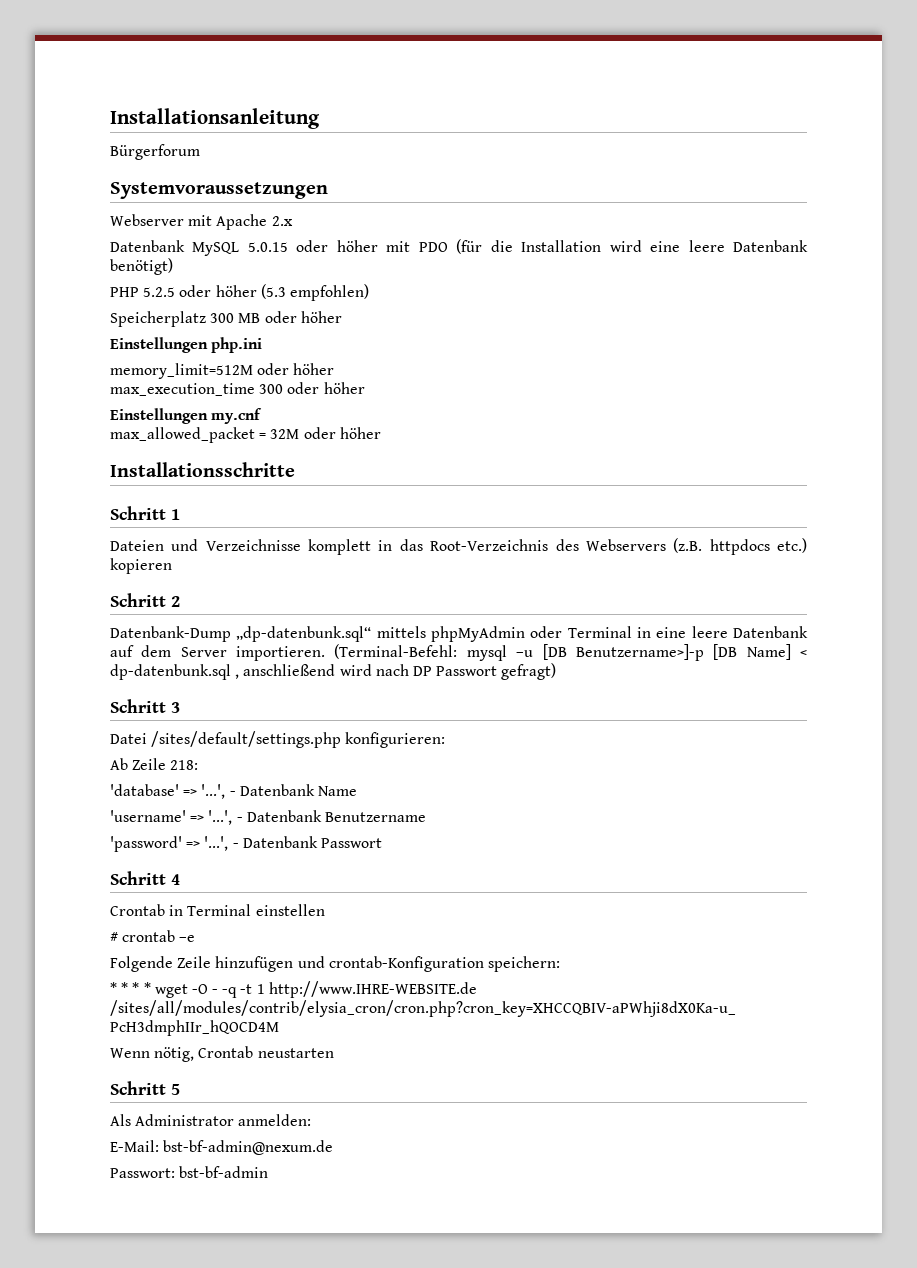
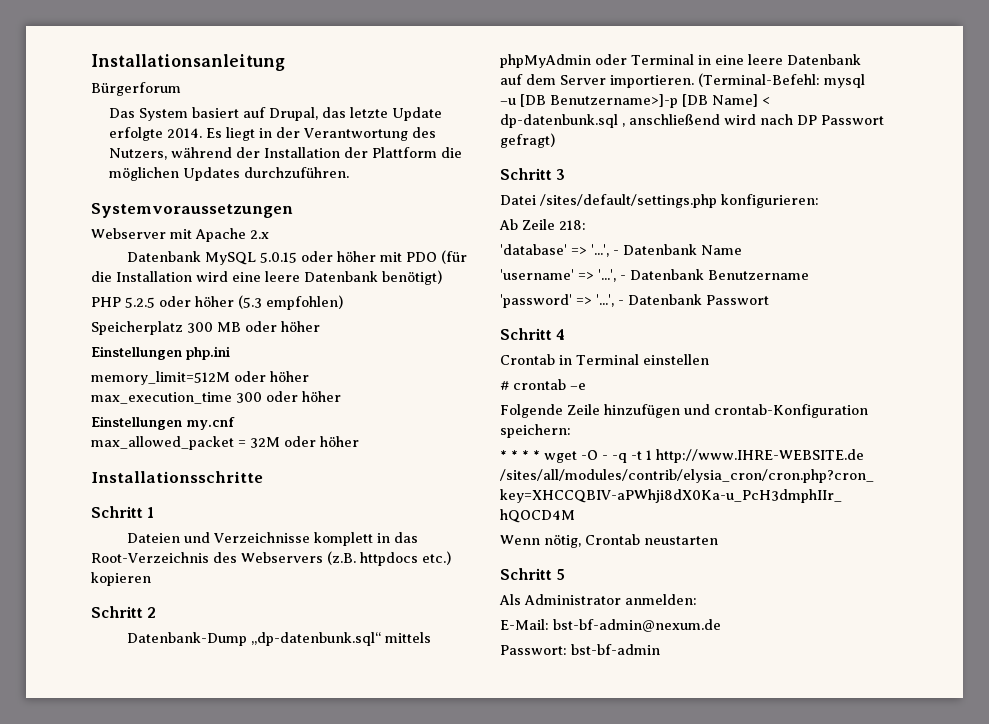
(200, 152) none -> [109,107,443,121] [109,127,437,141] [109,147,463,160] [109,167,350,181] // Das System basiert auf Drupal, das letzte Update erfolgte 2014. Es liegt in der Verantwortung des Nutzers, während der Installation der Plattform die möglichen Updates durchzuführen.

